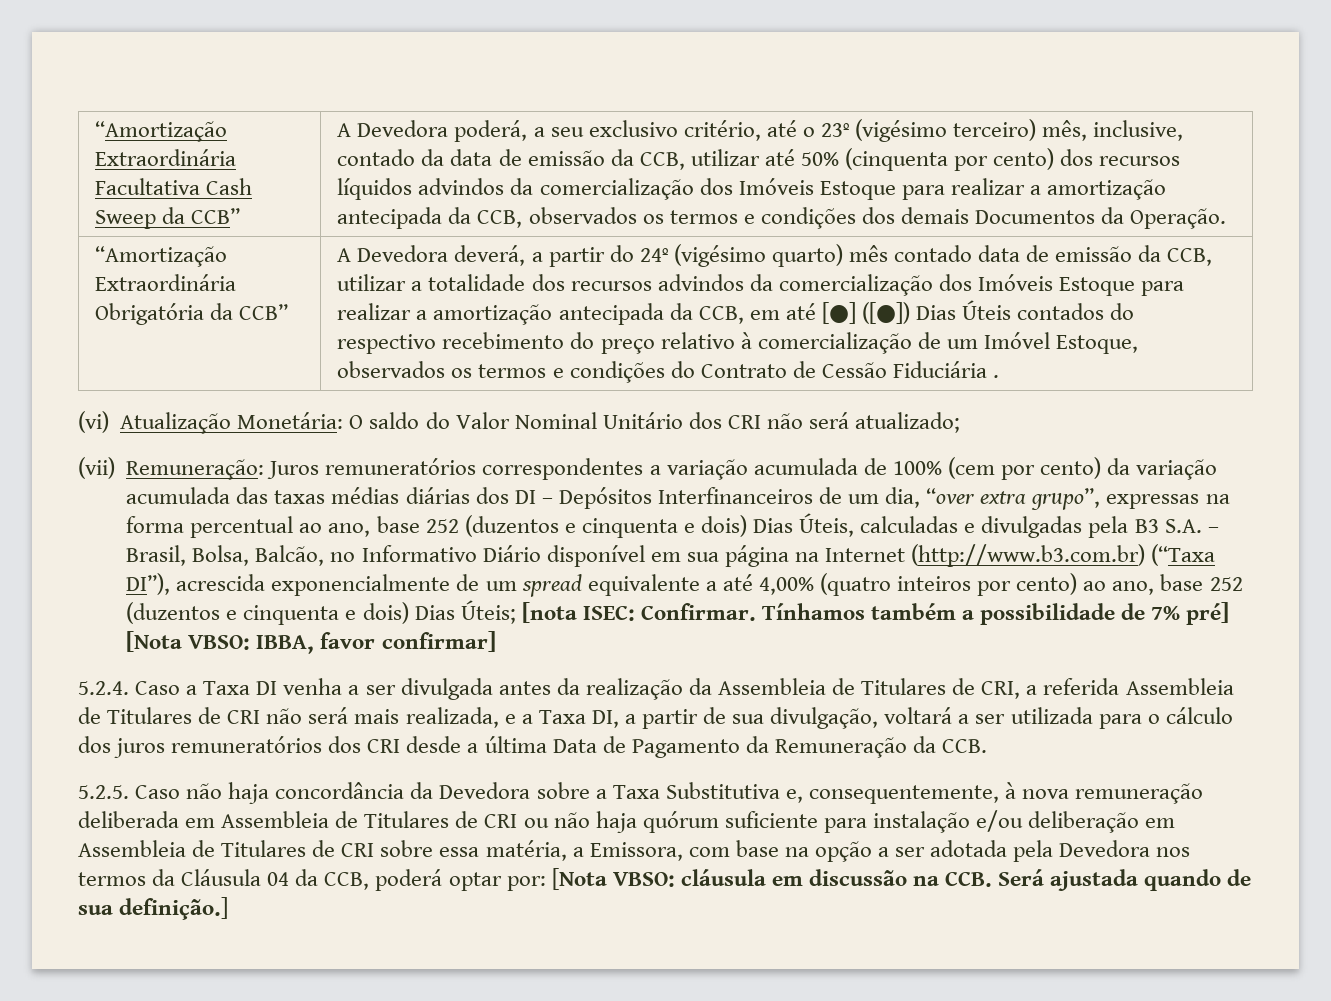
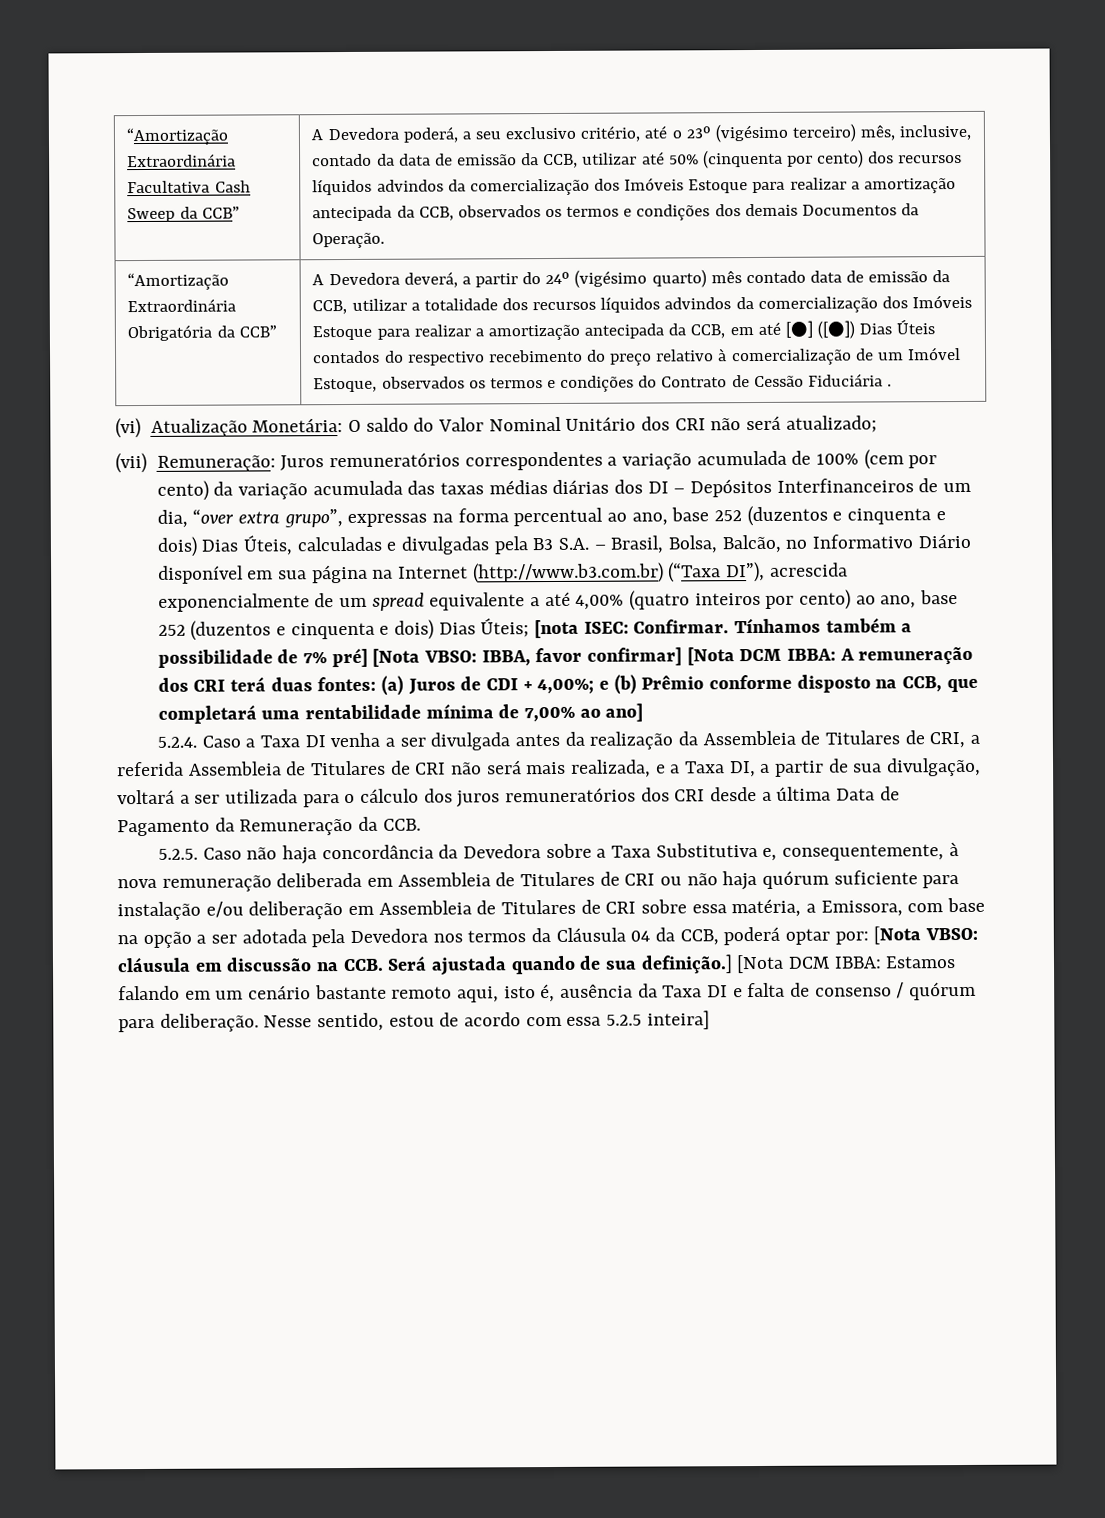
(652, 286) none -> [600,296,661,313] líquidos
(496, 641) none -> [686,646,974,666] [157,674,978,696] [157,703,644,724] [Nota DCM IBBA: A remuneração dos CRI terá duas fontes: (a) Juros de CDI + 4,00%; e (b) Prêmio conforme disposto na CCB, que completará uma rentabilidade mínima de 7,00% ao ano]
(229, 908) none -> [736,954,957,974] [118,981,977,1003] [118,1010,710,1033] [Nota DCM IBBA: Estamos falando em um cenário bastante remoto aqui, isto é, ausência da Taxa DI e falta de consenso / quórum para deliberação. Nesse sentido, estou de acordo com essa 5.2.5 inteira]

